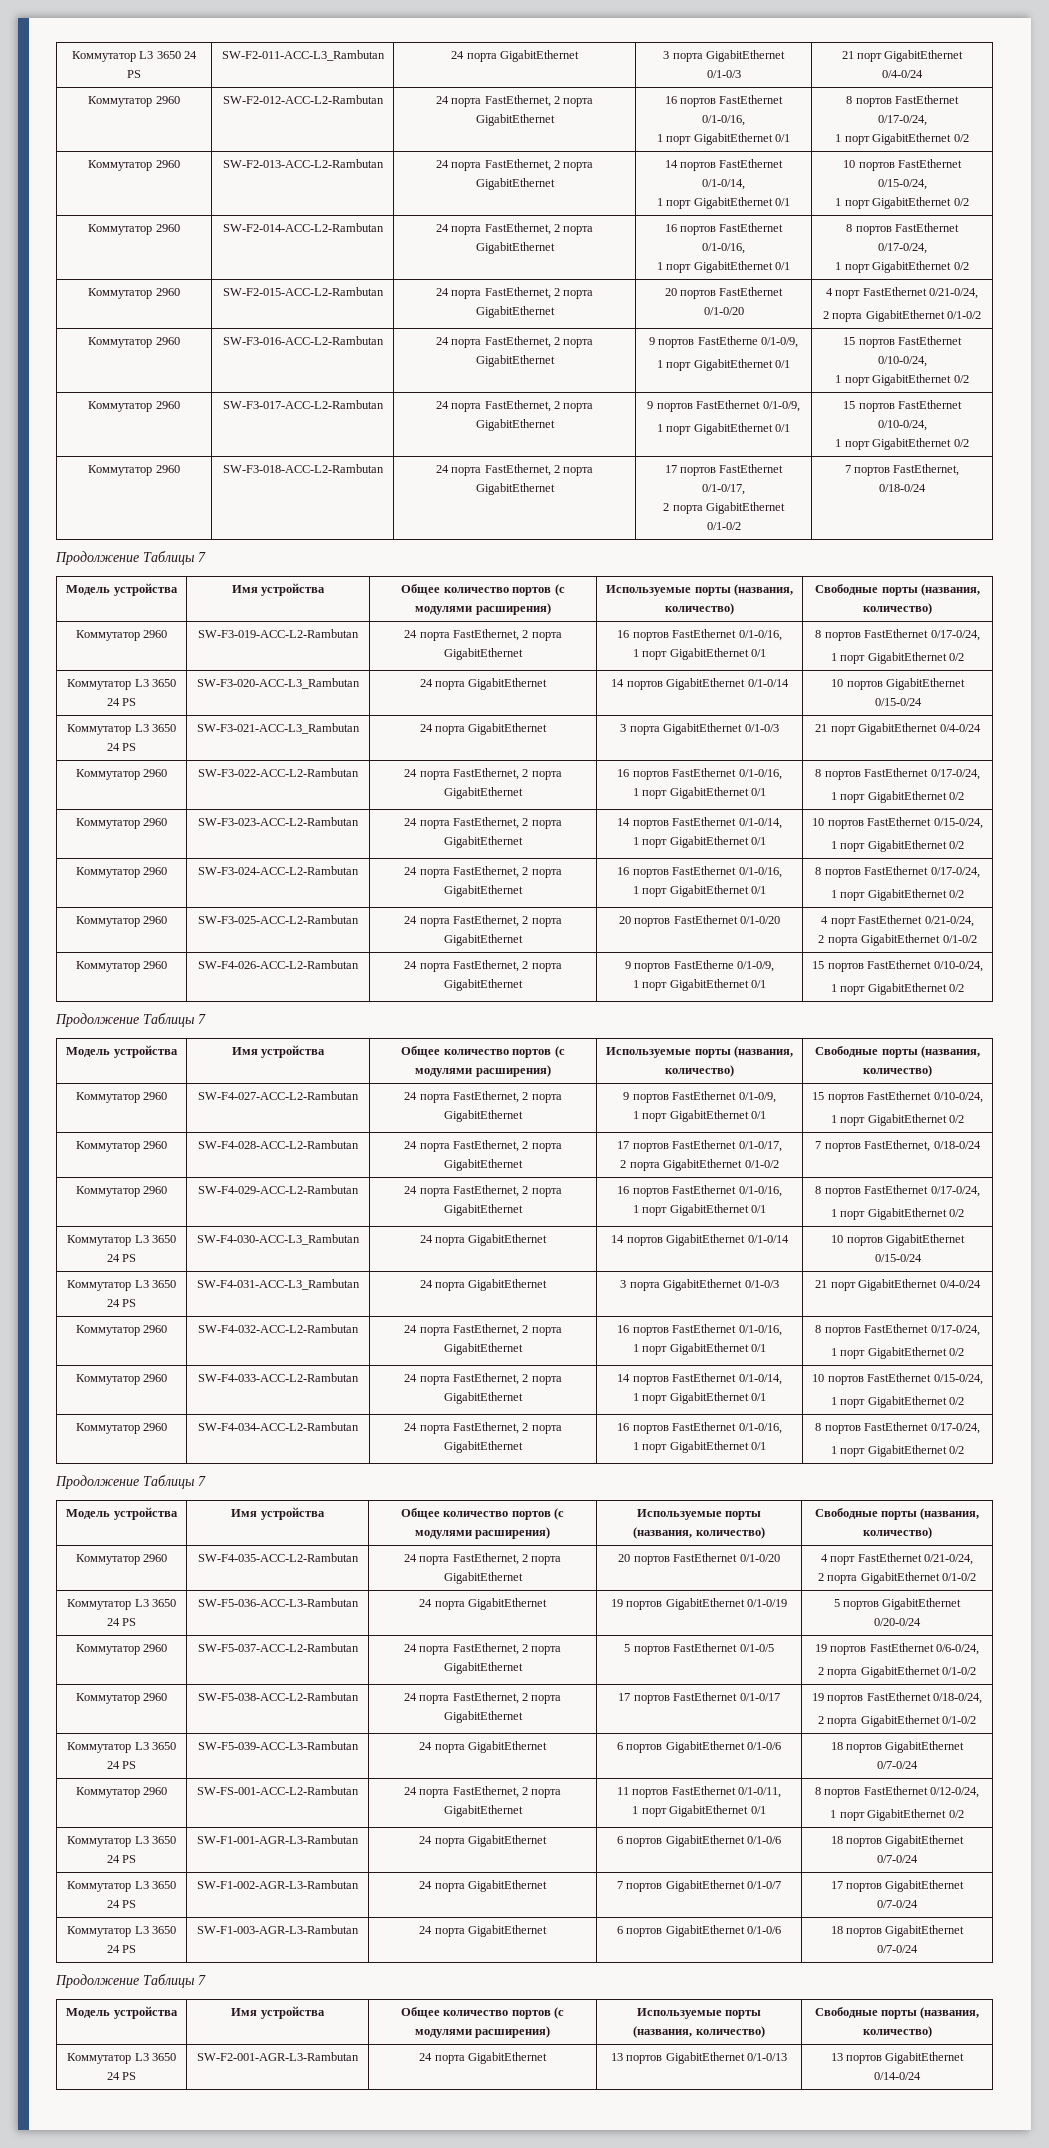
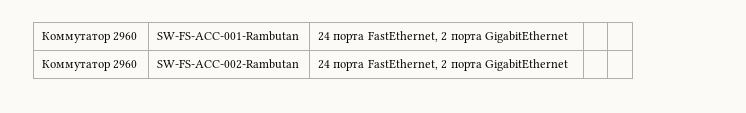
[71,51,198,62] [127,70,141,78] [221,50,385,61] [451,50,579,62] [663,50,785,62] [706,70,741,78] [841,50,964,62] [882,70,923,78] [88,96,180,107] [222,95,384,104] [435,95,594,107] [475,114,555,126] [664,95,784,107] [702,115,745,126] [656,133,791,145] [846,95,959,107] [877,115,927,126] [835,133,969,145] [88,160,180,171] [222,159,384,168] [435,159,594,171] [475,178,555,190] [664,159,784,171] [702,179,745,190] [656,197,791,209] [843,159,962,171] [877,179,927,190] [835,197,969,209] [88,224,180,235] [222,223,384,232] [435,223,594,235] [475,242,555,254] [664,223,784,235] [702,243,745,254] [656,261,791,273] [846,223,959,235] [877,243,927,254] [835,261,969,273] [88,288,180,299] [222,287,384,296] [435,287,594,299] [475,306,555,318] [664,287,784,299] [703,307,744,315] [825,287,979,299] [822,310,982,322] [88,337,180,348] [222,336,384,345] [435,336,594,348] [475,355,555,367] [648,336,799,348] [656,359,791,371] [843,336,962,348] [877,356,927,367] [835,374,969,386] [88,401,180,412] [222,400,384,409] [435,400,594,412] [475,419,555,431] [647,400,800,412] [656,423,791,435] [843,400,962,412] [877,420,927,431] [835,438,969,450] [88,465,180,476] [222,464,384,473] [435,464,594,476] [475,483,555,495] [664,464,784,476] [702,484,745,495] [663,502,785,514] [706,522,741,530] [844,464,960,476] [879,484,926,492] [55,551,206,565] [66,583,178,596] [231,583,326,596] [401,584,565,596] [415,603,551,615] [606,584,793,596] [665,603,734,615] [815,584,980,596] [863,603,932,615] [75,630,168,641] [198,629,359,638] [404,629,562,641] [444,648,523,660] [617,629,782,641] [632,648,767,660] [815,629,980,641] [830,652,965,664] [67,679,176,690] [106,698,137,706] [197,678,360,689] [419,678,548,690] [611,678,789,690] [831,678,965,690] [874,698,922,706] [67,724,176,735] [106,743,137,751] [197,723,360,734] [419,723,548,735] [620,723,779,735] [815,723,981,735] [75,769,168,780] [198,768,359,777] [404,768,562,780] [444,787,523,799] [617,768,782,780] [632,787,767,799] [815,768,980,780] [830,791,965,803] [75,818,168,829] [198,817,359,826] [404,817,562,829] [444,836,523,848] [617,817,782,829] [632,836,767,848] [812,817,983,829] [830,840,965,852] [75,867,168,878] [198,866,359,875] [404,866,562,878] [444,885,523,897] [617,866,782,878] [632,885,767,897] [815,866,980,878] [830,889,965,901] [75,916,168,927] [198,915,359,924] [404,915,562,927] [444,934,523,946] [618,915,781,927] [821,915,974,927] [818,934,977,946] [75,961,168,972] [198,960,359,969] [404,960,562,972] [444,979,523,991] [624,960,775,972] [632,979,767,991] [812,960,983,972] [830,983,965,995] [55,1013,206,1027] [66,1045,178,1058] [231,1045,326,1058] [401,1046,565,1058] [415,1065,551,1077] [606,1046,793,1058] [665,1065,734,1077] [815,1046,980,1058] [863,1065,932,1077] [75,1092,168,1103] [198,1091,359,1100] [404,1091,562,1103] [444,1110,523,1122] [623,1091,776,1103] [632,1110,767,1122] [812,1091,983,1103] [830,1114,965,1126] [75,1141,168,1152] [198,1140,359,1149] [404,1140,562,1152] [444,1159,523,1171] [617,1140,782,1152] [620,1159,779,1171] [815,1140,981,1152] [75,1186,168,1197] [198,1185,359,1194] [404,1185,562,1197] [444,1204,523,1216] [617,1185,782,1197] [632,1204,767,1216] [815,1185,980,1197] [830,1208,965,1220] [67,1235,176,1246] [106,1254,137,1262] [197,1234,360,1245] [419,1234,548,1246] [611,1234,789,1246] [831,1234,965,1246] [874,1254,922,1262] [67,1280,176,1291] [106,1299,137,1307] [197,1279,360,1290] [419,1279,548,1291] [620,1279,779,1291] [815,1279,981,1291] [75,1325,168,1336] [198,1324,359,1333] [404,1324,562,1336] [444,1343,523,1355] [617,1324,782,1336] [632,1343,767,1355] [815,1324,980,1336] [830,1347,965,1359] [75,1374,168,1385] [198,1373,359,1382] [404,1373,562,1385] [444,1392,523,1404] [617,1373,782,1385] [632,1392,767,1404] [812,1373,983,1385] [830,1396,965,1408] [75,1423,168,1434] [198,1422,359,1431] [404,1422,562,1434] [444,1441,523,1453] [617,1422,782,1434] [632,1441,767,1453] [815,1422,980,1434] [830,1445,965,1457] [55,1475,206,1489] [66,1507,178,1520] [231,1507,325,1520] [400,1508,565,1520] [414,1527,551,1539] [636,1509,762,1520] [633,1527,765,1539] [814,1508,980,1520] [862,1527,932,1539] [75,1554,168,1565] [197,1553,359,1562] [403,1553,562,1565] [443,1572,523,1584] [618,1553,780,1565] [820,1553,974,1565] [817,1572,977,1584] [67,1599,176,1610] [106,1618,137,1626] [197,1598,359,1607] [419,1598,547,1610] [610,1598,788,1610] [833,1598,962,1610] [874,1618,921,1626] [75,1644,168,1655] [197,1643,359,1652] [403,1643,562,1655] [443,1662,523,1674] [624,1643,774,1655] [814,1643,980,1655] [817,1666,977,1678] [75,1693,168,1704] [197,1692,359,1701] [403,1692,562,1704] [443,1711,523,1723] [618,1692,780,1704] [811,1692,983,1704] [817,1715,977,1727] [67,1742,176,1753] [106,1761,137,1769] [197,1741,359,1750] [419,1741,547,1753] [616,1741,782,1753] [830,1741,965,1753] [877,1761,918,1769] [75,1787,168,1798] [197,1786,359,1795] [403,1786,562,1798] [443,1805,523,1817] [616,1786,782,1798] [632,1805,766,1817] [814,1786,980,1798] [830,1809,964,1821] [67,1836,176,1847] [106,1855,137,1863] [197,1835,359,1844] [419,1835,547,1847] [616,1835,782,1847] [830,1835,965,1847] [877,1855,918,1863] [67,1881,176,1892] [106,1900,137,1908] [197,1880,359,1889] [419,1880,547,1892] [616,1880,782,1892] [830,1880,965,1892] [877,1900,918,1908] [67,1926,176,1937] [106,1945,137,1953] [197,1925,359,1934] [419,1925,547,1937] [616,1925,782,1937] [830,1925,965,1937] [877,1945,918,1953] [55,1974,206,1988] [66,2006,178,2019] [231,2006,325,2019] [400,2007,565,2019] [414,2026,551,2038] [636,2008,762,2019] [633,2026,765,2038] [814,2007,980,2019] [862,2026,932,2038] [67,2053,176,2064] [106,2072,137,2080] [197,2052,359,2061] [419,2052,547,2064] [610,2052,788,2064] [830,2052,965,2064] [874,2072,921,2080] Коммутатор L3 3650 24 PS | SW-F2-011-ACC-L3_Rambutan | 24 порта GigabitEthernet | 3 порта GigabitEthernet 0/1-0/3 | 21 порт GigabitEthernet 0/4-0/24 // Коммутатор 2960 | SW-F2-012-ACC-L2-Rambutan | 24 порта FastEthernet, 2 порта GigabitEthernet | 16 портов FastEthernet 0/1-0/16, // 1 порт GigabitEthernet 0/1 | 8 портов FastEthernet 0/17-0/24, // 1 порт GigabitEthernet 0/2 // Коммутатор 2960 | SW-F2-013-ACC-L2-Rambutan | 24 порта FastEthernet, 2 порта GigabitEthernet | 14 портов FastEthernet 0/1-0/14, // 1 порт GigabitEthernet 0/1 | 10 портов FastEthernet 0/15-0/24, // 1 порт GigabitEthernet 0/2 // Коммутатор 2960 | SW-F2-014-ACC-L2-Rambutan | 24 порта FastEthernet, 2 порта GigabitEthernet | 16 портов FastEthernet 0/1-0/16, // 1 порт GigabitEthernet 0/1 | 8 портов FastEthernet 0/17-0/24, // 1 порт GigabitEthernet 0/2 // Коммутатор 2960 | SW-F2-015-ACC-L2-Rambutan | 24 порта FastEthernet, 2 порта GigabitEthernet | 20 портов FastEthernet 0/1-0/20 | 4 порт FastEthernet 0/21-0/24, // 2 порта GigabitEthernet 0/1-0/2 // Коммутатор 2960 | SW-F3-016-ACC-L2-Rambutan | 24 порта FastEthernet, 2 порта GigabitEthernet | 9 портов FastEtherne 0/1-0/9, // 1 порт GigabitEthernet 0/1 | 15 портов FastEthernet 0/10-0/24, // 1 порт GigabitEthernet 0/2 // Коммутатор 2960 | SW-F3-017-ACC-L2-Rambutan | 24 порта FastEthernet, 2 порта GigabitEthernet | 9 портов FastEthernet 0/1-0/9, // 1 порт GigabitEthernet 0/1 | 15 портов FastEthernet 0/10-0/24, // 1 порт GigabitEthernet 0/2 // Коммутатор 2960 | SW-F3-018-ACC-L2-Rambutan | 24 порта FastEthernet, 2 порта GigabitEthernet | 17 портов FastEthernet 0/1-0/17, // 2 порта GigabitEthernet 0/1-0/2 | 7 портов FastEthernet, 0/18-0/24 // Продолжение Таблицы 7 // Модель устройства | Имя устройства | Общее количество портов (с модулями расширения) | Используемые порты (названия, количество) | Свободные порты (названия, количество) // Коммутатор 2960 | SW-F3-019-ACC-L2-Rambutan | 24 порта FastEthernet, 2 порта GigabitEthernet | 16 портов FastEthernet 0/1-0/16, // 1 порт GigabitEthernet 0/1 | 8 портов FastEthernet 0/17-0/24, // 1 порт GigabitEthernet 0/2 // Коммутатор L3 3650 24 PS | SW-F3-020-ACC-L3_Rambutan | 24 порта GigabitEthernet | 14 портов GigabitEthernet 0/1-0/14 | 10 портов GigabitEthernet 0/15-0/24 // Коммутатор L3 3650 24 PS | SW-F3-021-ACC-L3_Rambutan | 24 порта GigabitEthernet | 3 порта GigabitEthernet 0/1-0/3 | 21 порт GigabitEthernet 0/4-0/24 // Коммутатор 2960 | SW-F3-022-ACC-L2-Rambutan | 24 порта FastEthernet, 2 порта GigabitEthernet | 16 портов FastEthernet 0/1-0/16, // 1 порт GigabitEthernet 0/1 | 8 портов FastEthernet 0/17-0/24, // 1 порт GigabitEthernet 0/2 // Коммутатор 2960 | SW-F3-023-ACC-L2-Rambutan | 24 порта FastEthernet, 2 порта GigabitEthernet | 14 портов FastEthernet 0/1-0/14, // 1 порт GigabitEthernet 0/1 | 10 портов FastEthernet 0/15-0/24, // 1 порт GigabitEthernet 0/2 // Коммутатор 2960 | SW-F3-024-ACC-L2-Rambutan | 24 порта FastEthernet, 2 порта GigabitEthernet | 16 портов FastEthernet 0/1-0/16, // 1 порт GigabitEthernet 0/1 | 8 портов FastEthernet 0/17-0/24, // 1 порт GigabitEthernet 0/2 // Коммутатор 2960 | SW-F3-025-ACC-L2-Rambutan | 24 порта FastEthernet, 2 порта GigabitEthernet | 20 портов FastEthernet 0/1-0/20 | 4 порт FastEthernet 0/21-0/24, // 2 порта GigabitEthernet 0/1-0/2 // Коммутатор 2960 | SW-F4-026-ACC-L2-Rambutan | 24 порта FastEthernet, 2 порта GigabitEthernet | 9 портов FastEtherne 0/1-0/9, // 1 порт GigabitEthernet 0/1 | 15 портов FastEthernet 0/10-0/24, // 1 порт GigabitEthernet 0/2 // Продолжение Таблицы 7 // Модель устройства | Имя устройства | Общее количество портов (с модулями расширения) | Используемые порты (названия, количество) | Свободные порты (названия, количество) // Коммутатор 2960 | SW-F4-027-ACC-L2-Rambutan | 24 порта FastEthernet, 2 порта GigabitEthernet | 9 портов FastEthernet 0/1-0/9, // 1 порт GigabitEthernet 0/1 | 15 портов FastEthernet 0/10-0/24, // 1 порт GigabitEthernet 0/2 // Коммутатор 2960 | SW-F4-028-ACC-L2-Rambutan | 24 порта FastEthernet, 2 порта GigabitEthernet | 17 портов FastEthernet 0/1-0/17, // 2 порта GigabitEthernet 0/1-0/2 | 7 портов FastEthernet, 0/18-0/24 // Коммутатор 2960 | SW-F4-029-ACC-L2-Rambutan | 24 порта FastEthernet, 2 порта GigabitEthernet | 16 портов FastEthernet 0/1-0/16, // 1 порт GigabitEthernet 0/1 | 8 портов FastEthernet 0/17-0/24, // 1 порт GigabitEthernet 0/2 // Коммутатор L3 3650 24 PS | SW-F4-030-ACC-L3_Rambutan | 24 порта GigabitEthernet | 14 портов GigabitEthernet 0/1-0/14 | 10 портов GigabitEthernet 0/15-0/24 // Коммутатор L3 3650 24 PS | SW-F4-031-ACC-L3_Rambutan | 24 порта GigabitEthernet | 3 порта GigabitEthernet 0/1-0/3 | 21 порт GigabitEthernet 0/4-0/24 // Коммутатор 2960 | SW-F4-032-ACC-L2-Rambutan | 24 порта FastEthernet, 2 порта GigabitEthernet | 16 портов FastEthernet 0/1-0/16, // 1 порт GigabitEthernet 0/1 | 8 портов FastEthernet 0/17-0/24, // 1 порт GigabitEthernet 0/2 // Коммутатор 2960 | SW-F4-033-ACC-L2-Rambutan | 24 порта FastEthernet, 2 порта GigabitEthernet | 14 портов FastEthernet 0/1-0/14, // 1 порт GigabitEthernet 0/1 | 10 портов FastEthernet 0/15-0/24, // 1 порт GigabitEthernet 0/2 // Коммутатор 2960 | SW-F4-034-ACC-L2-Rambutan | 24 порта FastEthernet, 2 порта GigabitEthernet | 16 портов FastEthernet 0/1-0/16, // 1 порт GigabitEthernet 0/1 | 8 портов FastEthernet 0/17-0/24, // 1 порт GigabitEthernet 0/2 // Продолжение Таблицы 7 // Модель устройства | Имя устройства | Общее количество портов (с модулями расширения) | Используемые порты (названия, количество) | Свободные порты (названия, количество) // Коммутатор 2960 | SW-F4-035-ACC-L2-Rambutan | 24 порта FastEthernet, 2 порта GigabitEthernet | 20 портов FastEthernet 0/1-0/20 | 4 порт FastEthernet 0/21-0/24, // 2 порта GigabitEthernet 0/1-0/2 // Коммутатор L3 3650 24 PS | SW-F5-036-ACC-L3-Rambutan | 24 порта GigabitEthernet | 19 портов GigabitEthernet 0/1-0/19 | 5 портов GigabitEthernet 0/20-0/24 // Коммутатор 2960 | SW-F5-037-ACC-L2-Rambutan | 24 порта FastEthernet, 2 порта GigabitEthernet | 5 портов FastEthernet 0/1-0/5 | 19 портов FastEthernet 0/6-0/24, // 2 порта GigabitEthernet 0/1-0/2 // Коммутатор 2960 | SW-F5-038-ACC-L2-Rambutan | 24 порта FastEthernet, 2 порта GigabitEthernet | 17 портов FastEthernet 0/1-0/17 | 19 портов FastEthernet 0/18-0/24, // 2 порта GigabitEthernet 0/1-0/2 // Коммутатор L3 3650 24 PS | SW-F5-039-ACC-L3-Rambutan | 24 порта GigabitEthernet | 6 портов GigabitEthernet 0/1-0/6 | 18 портов GigabitEthernet 0/7-0/24 // Коммутатор 2960 | SW-FS-001-ACC-L2-Rambutan | 24 порта FastEthernet, 2 порта GigabitEthernet | 11 портов FastEthernet 0/1-0/11, // 1 порт GigabitEthernet 0/1 | 8 портов FastEthernet 0/12-0/24, // 1 порт GigabitEthernet 0/2 // Коммутатор L3 3650 24 PS | SW-F1-001-AGR-L3-Rambutan | 24 порта GigabitEthernet | 6 портов GigabitEthernet 0/1-0/6 | 18 портов GigabitEthernet 0/7-0/24 // Коммутатор L3 3650 24 PS | SW-F1-002-AGR-L3-Rambutan | 24 порта GigabitEthernet | 7 портов GigabitEthernet 0/1-0/7 | 17 портов GigabitEthernet 0/7-0/24 // Коммутатор L3 3650 24 PS | SW-F1-003-AGR-L3-Rambutan | 24 порта GigabitEthernet | 6 портов GigabitEthernet 0/1-0/6 | 18 портов GigabitEthernet 0/7-0/24 // Продолжение Таблицы 7 // Модель устройства | Имя устройства | Общее количество портов (с модулями расширения) | Используемые порты (названия, количество) | Свободные порты (названия, количество) // Коммутатор L3 3650 24 PS | SW-F2-001-AGR-L3-Rambutan | 24 порта GigabitEthernet | 13 портов GigabitEthernet 0/1-0/13 | 13 портов GigabitEthernet 0/14-0/24 -> [42,32,138,43] [157,31,300,41] [318,31,568,43] [42,60,138,71] [157,59,300,69] [318,59,568,71] Коммутатор 2960 | SW-FS-ACC-001-Rambutan | 24 порта FastEthernet, 2 порта GigabitEthernet | | // Коммутатор 2960 | SW-FS-ACC-002-Rambutan | 24 порта FastEthernet, 2 порта GigabitEthernet | |

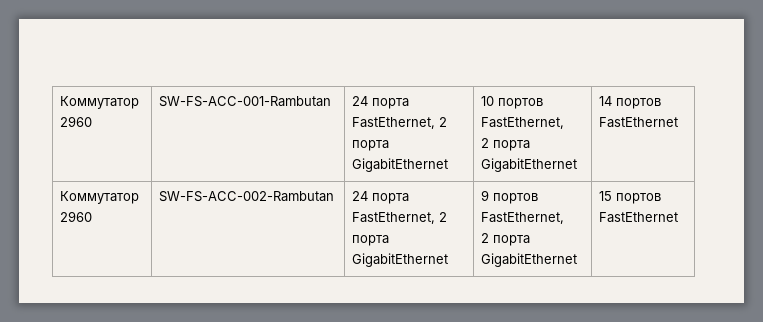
(568, 37) | -> [481,96,544,109] [481,117,565,129] [481,138,531,151] [481,158,578,172] [599,96,662,109] [599,117,679,128] 10 портов FastEthernet, // 2 порта GigabitEthernet | 14 портов FastEthernet
(568, 65) | -> [481,190,539,204] [481,212,565,224] [481,233,531,246] [481,253,578,267] [599,191,662,204] [599,212,679,223] 9 портов FastEthernet, // 2 порта GigabitEthernet | 15 портов FastEthernet

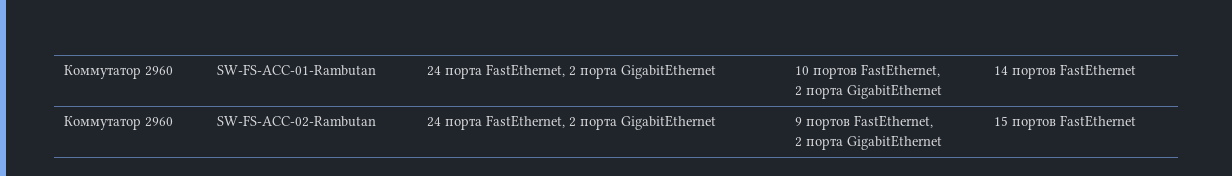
[60,96,140,109] [60,116,93,127] [159,96,332,107] Коммутатор 2960 | SW-FS-ACC-001-Rambutan -> [64,65,174,79] [217,64,377,76] Коммутатор 2960 | SW-FS-ACC-01-Rambutan
[159,191,335,202] SW-FS-ACC-002-Rambutan -> [217,115,377,127] SW-FS-ACC-02-Rambutan

